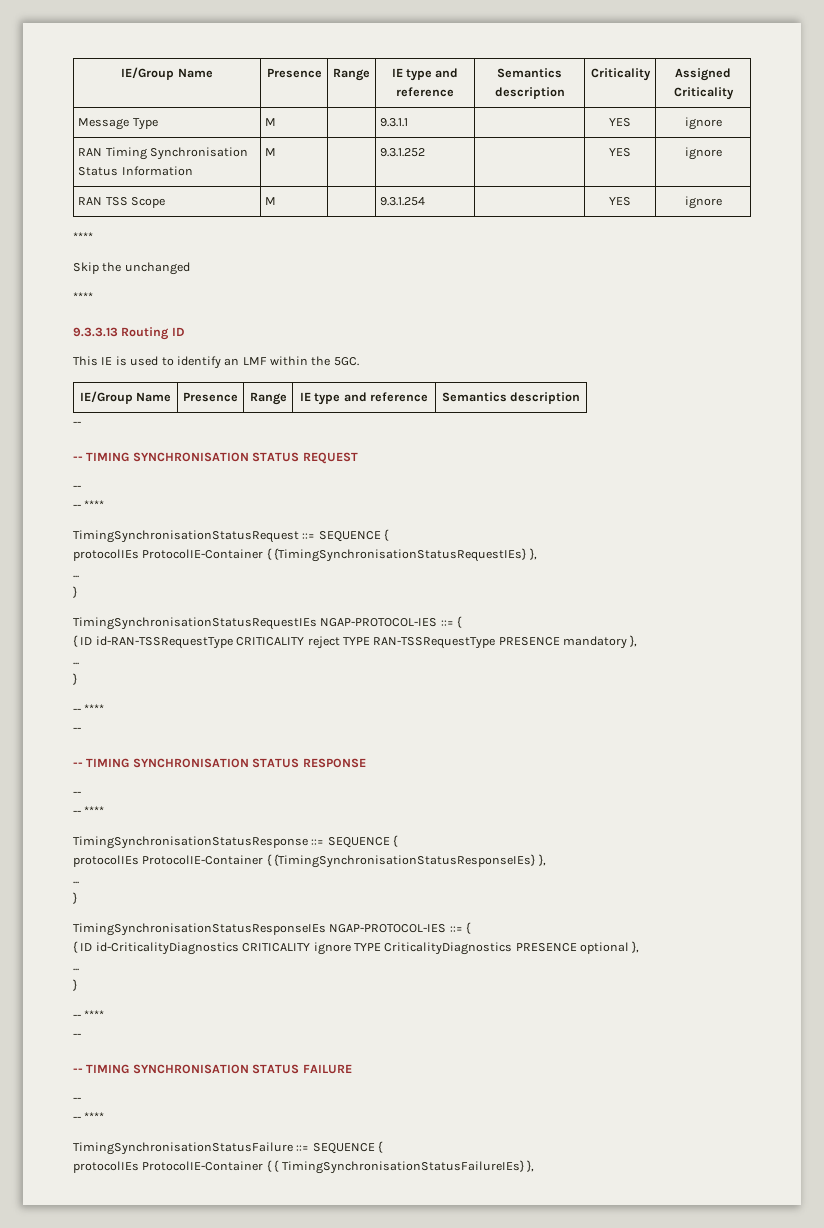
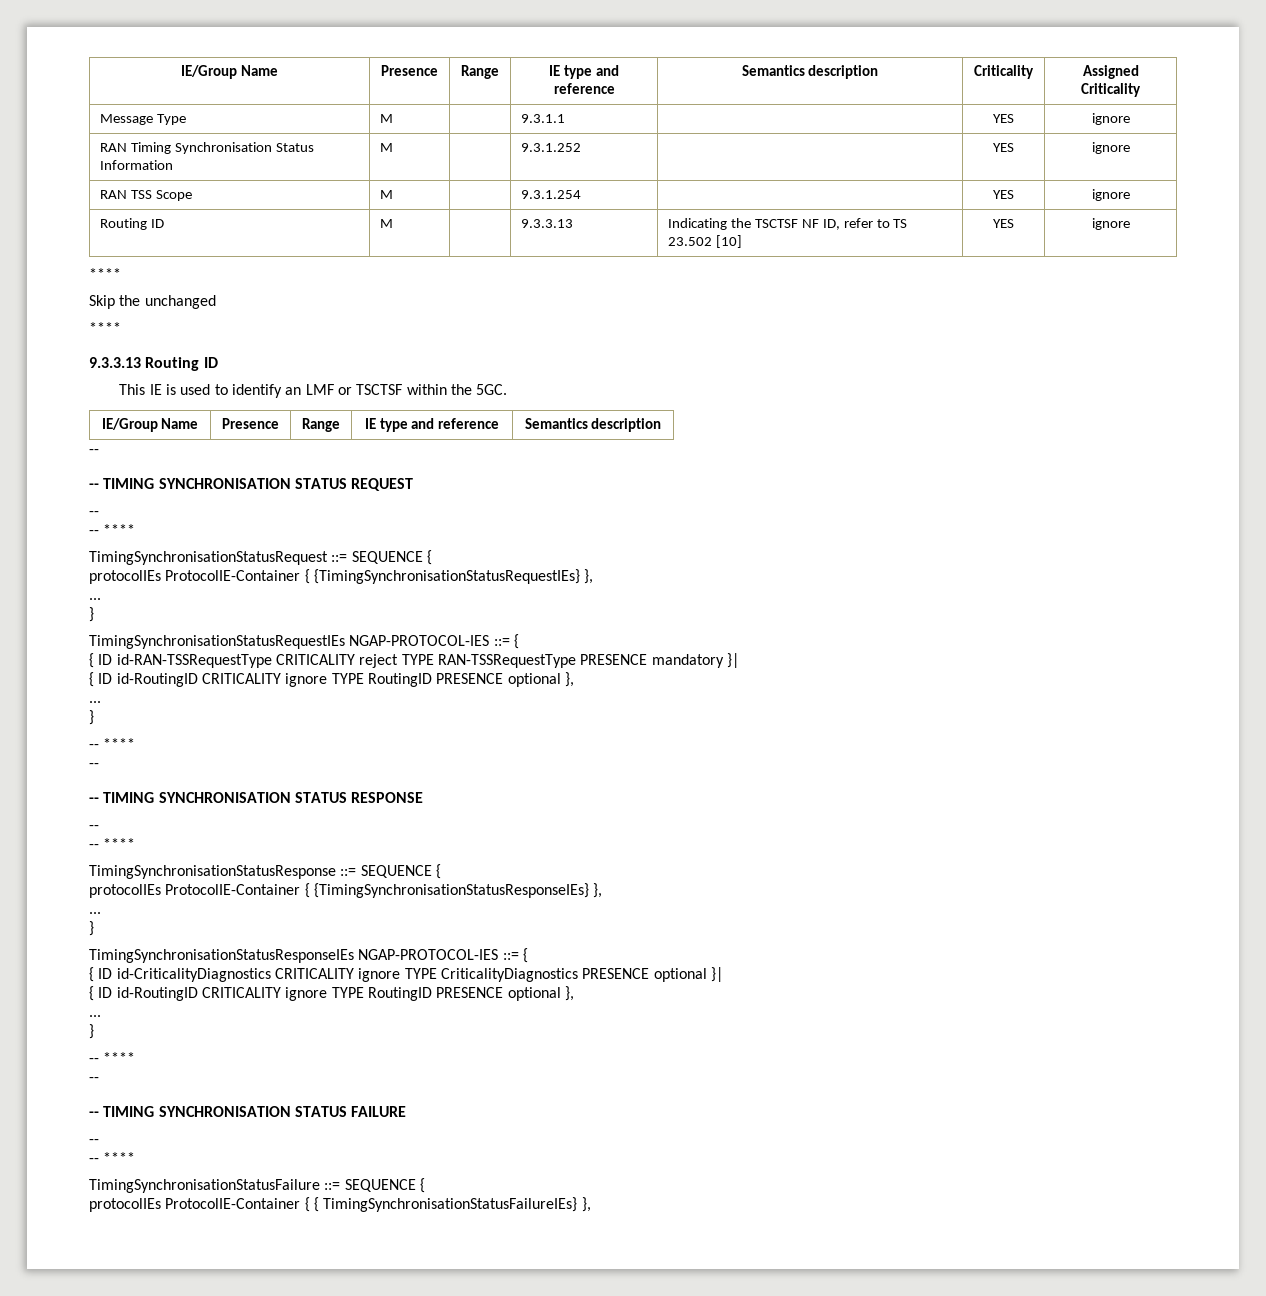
(722, 202) none -> [100,218,164,230] [380,219,394,228] [521,219,574,228] [668,218,908,230] [668,235,742,248] [993,219,1014,228] [1091,218,1130,230] // Routing ID | M | | 9.3.3.13 | Indicating the TSCTSF NF ID, refer to TS 23.502 [10] | YES | ignore
(267, 361) none -> [337,384,403,395] or TSCTSF
(627, 642) none -> [726,653,739,668] [89,672,561,687] }| // { ID id-RoutingID CRITICALITY ignore TYPE RoutingID PRESENCE optional
(629, 948) none -> [710,967,723,982] [89,986,561,1001] }| // { ID id-RoutingID CRITICALITY ignore TYPE RoutingID PRESENCE optional

